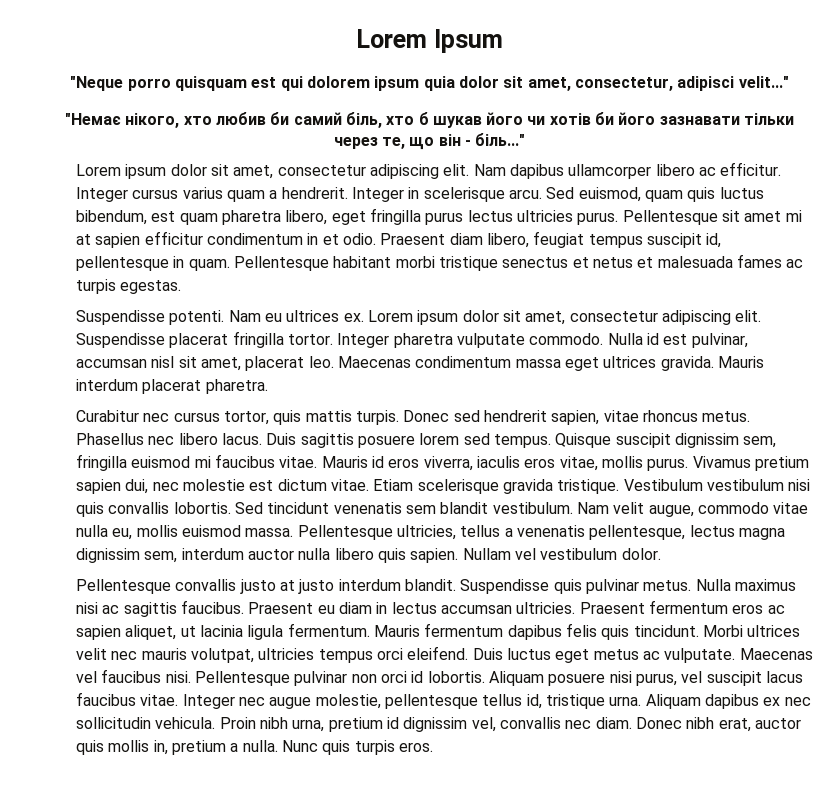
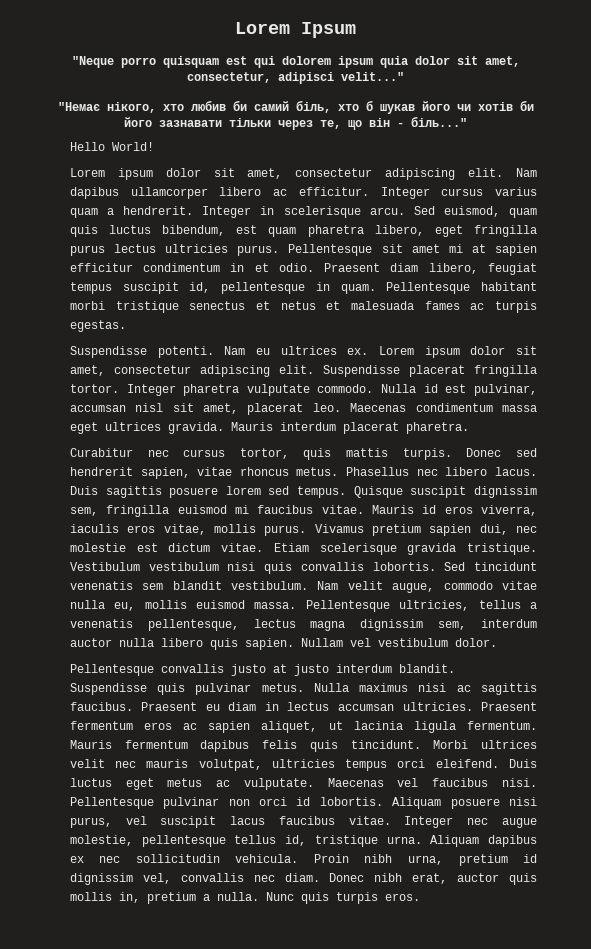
(526, 139) none -> [69,142,154,151] // Hello World!

